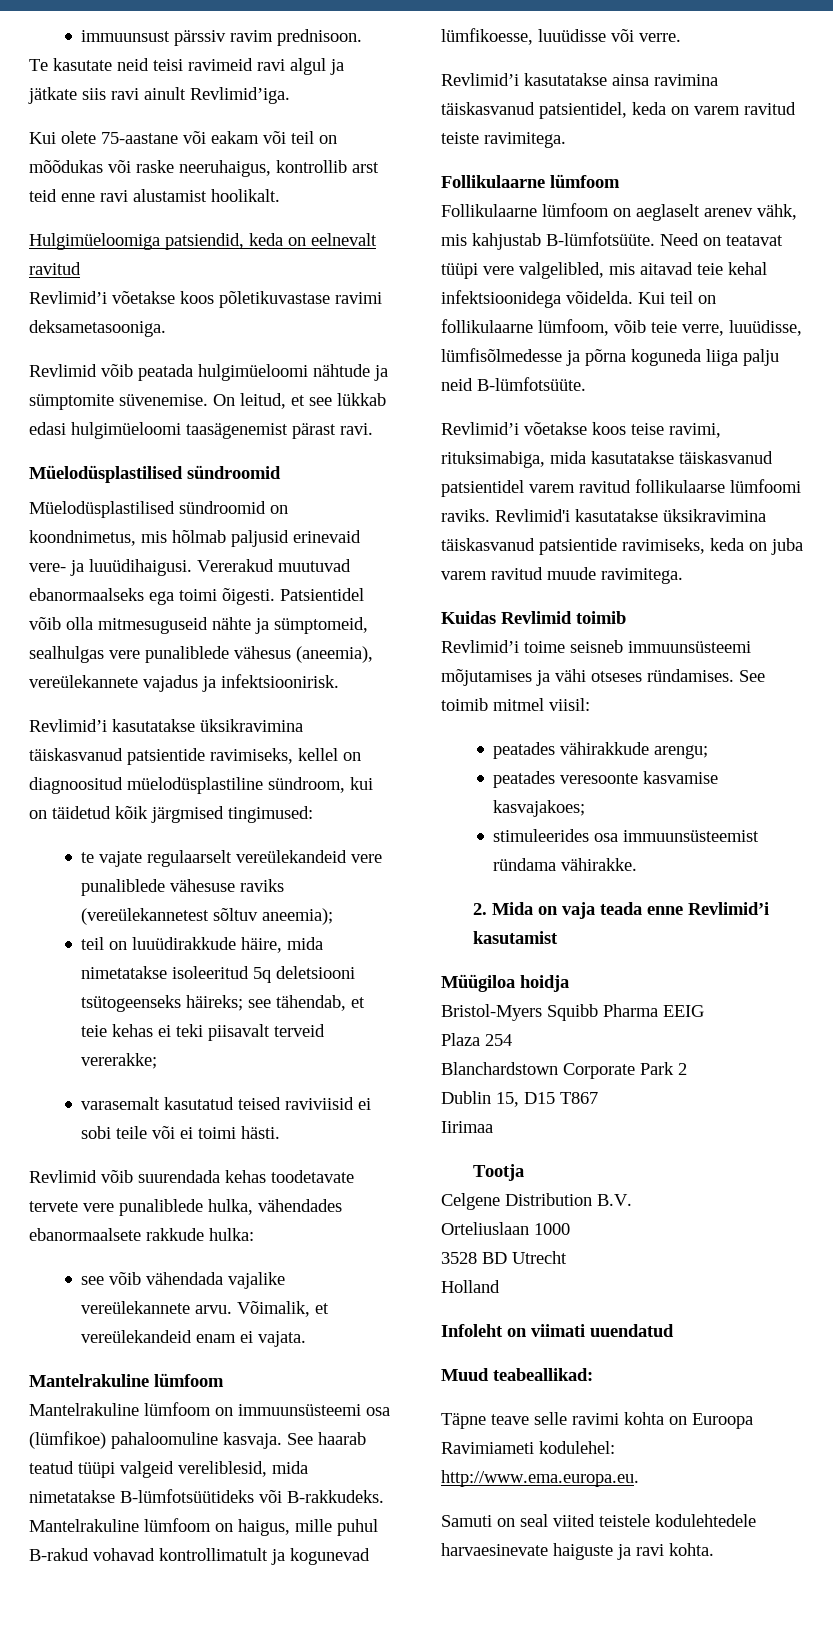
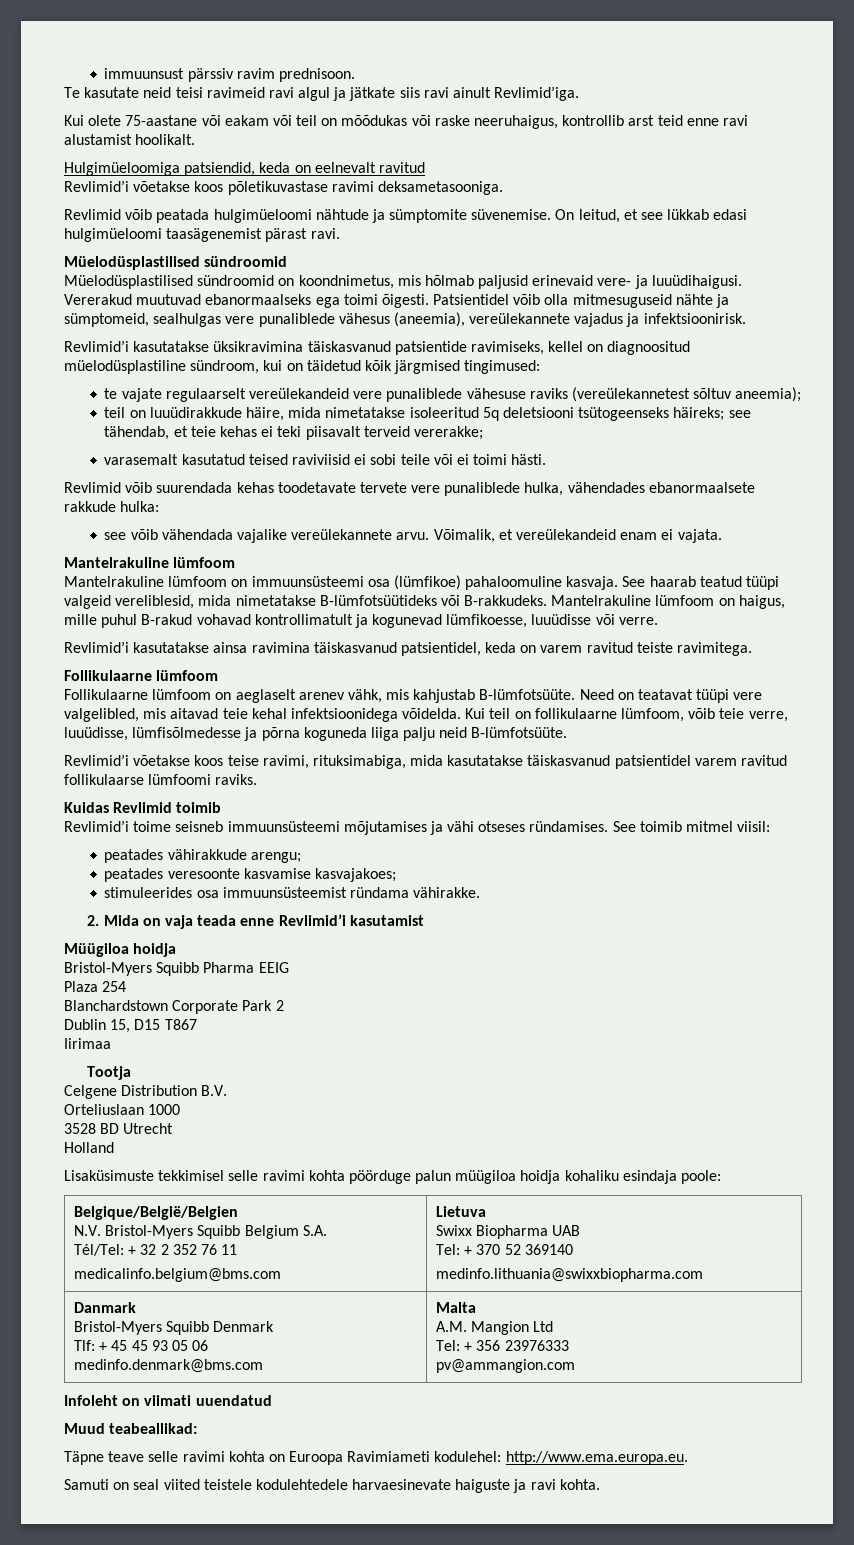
[495,509,766,522] [441,538,803,555] [441,567,683,584] Revlimid'i kasutatakse üksikravimina täiskasvanud patsientide ravimiseks, keda on juba varem ravitud muude ravimitega. -> (258, 779) none
(500, 1286) none -> [64,1170,722,1184] [74,1206,239,1220] [74,1225,327,1239] [74,1244,238,1256] [74,1268,282,1282] [436,1206,487,1217] [436,1225,581,1239] [436,1244,573,1255] [436,1268,704,1282] [74,1302,137,1313] [74,1321,275,1335] [74,1340,209,1351] [74,1359,264,1373] [436,1302,477,1313] [436,1321,554,1335] [436,1340,569,1351] [436,1359,576,1373] // Lisaküsimuste tekkimisel selle ravimi kohta pöörduge palun müügiloa hoidja kohaliku esindaja poole: // Belgique/België/Belgien // N.V. Bristol-Myers Squibb Belgium S.A. // Tél/Tel: + 32 2 352 76 11 // medicalinfo.belgium@bms.com | Lietuva // Swixx Biopharma UAB // Tel: + 370 52 369140 // medinfo.lithuania@swixxbiopharma.com // Danmark // Bristol-Myers Squibb Denmark // Tlf: + 45 45 93 05 06 // medinfo.denmark@bms.com | Malta // A.M. Mangion Ltd // Tel: + 356 23976333 // pv@ammangion.com

